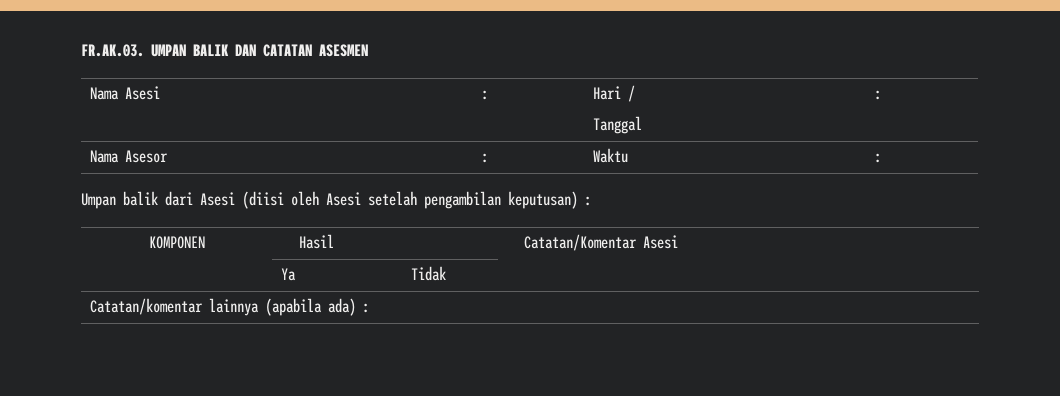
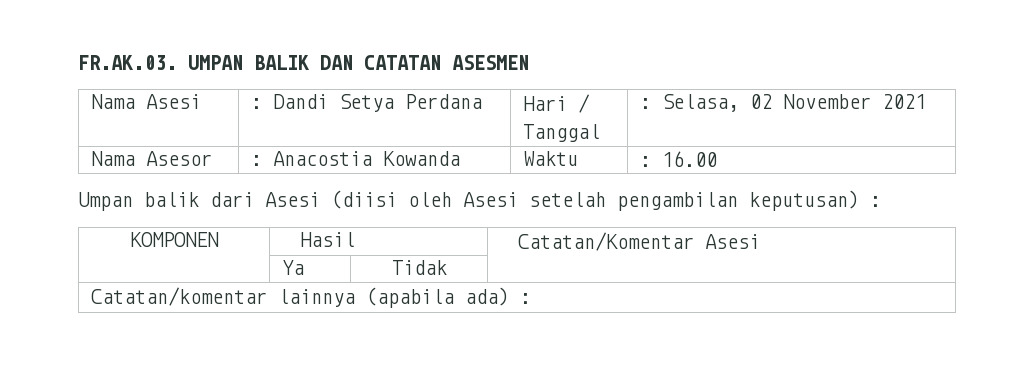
(490, 95) none -> [273,94,483,112] Dandi Setya Perdana
(883, 95) none -> [662,94,927,112] Selasa, 02 November 2021
(490, 158) none -> [273,151,461,166] Anacostia Kowanda
(883, 158) none -> [662,151,718,167] 16.00

